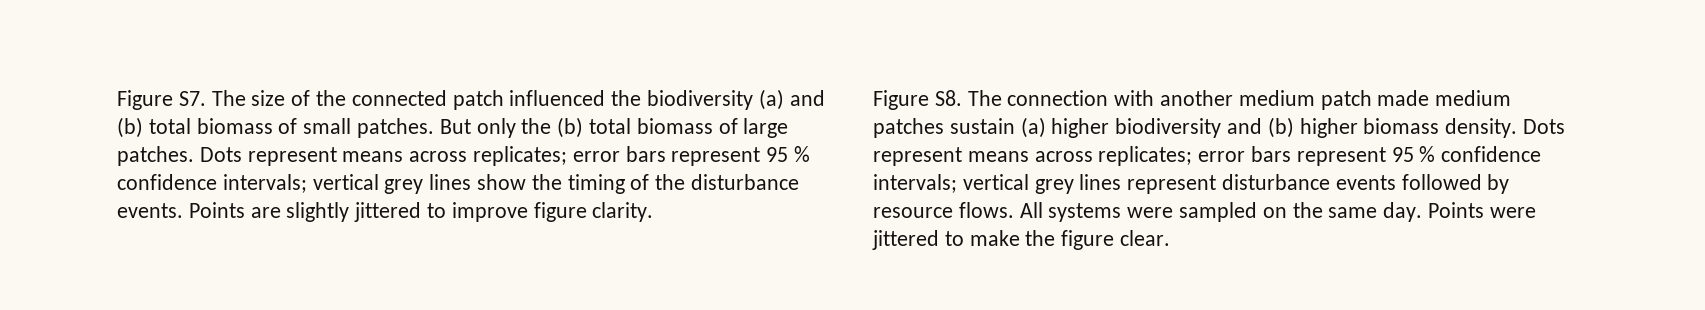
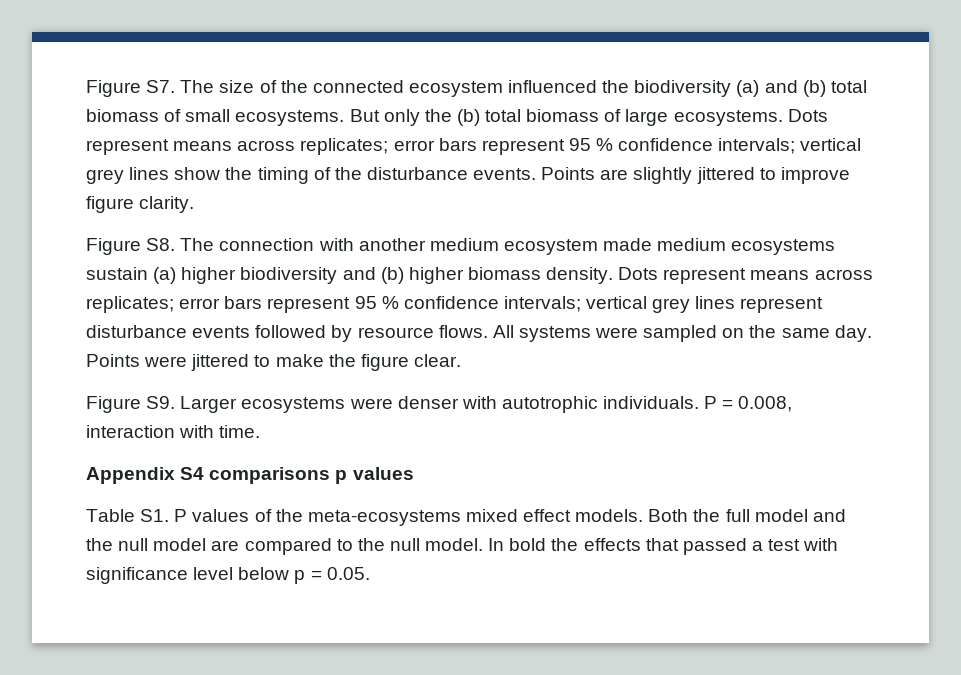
[452,90,504,110] patch -> [408,81,503,97] ecosystem
[357,118,435,138] patches. -> [235,110,345,126] ecosystems.
[117,146,194,166] patches. -> [673,110,783,126] ecosystems.
[1320,90,1372,110] patch -> [503,239,598,255] ecosystem
[873,118,944,138] patches -> [731,239,836,255] ecosystems
(1171, 238) none -> [86,396,793,413] [86,425,261,438] [86,467,414,484] [86,509,846,526] [86,538,839,555] [86,567,370,584] // Figure S9. Larger ecosystems were denser with autotrophic individuals. P = 0.008, interaction with time. // Appendix S4 comparisons p values // Table S1. P values of the meta-ecosystems mixed effect models. Both the full model and the null model are compared to the null model. In bold the effects that passed a test with significance level below p = 0.05.

